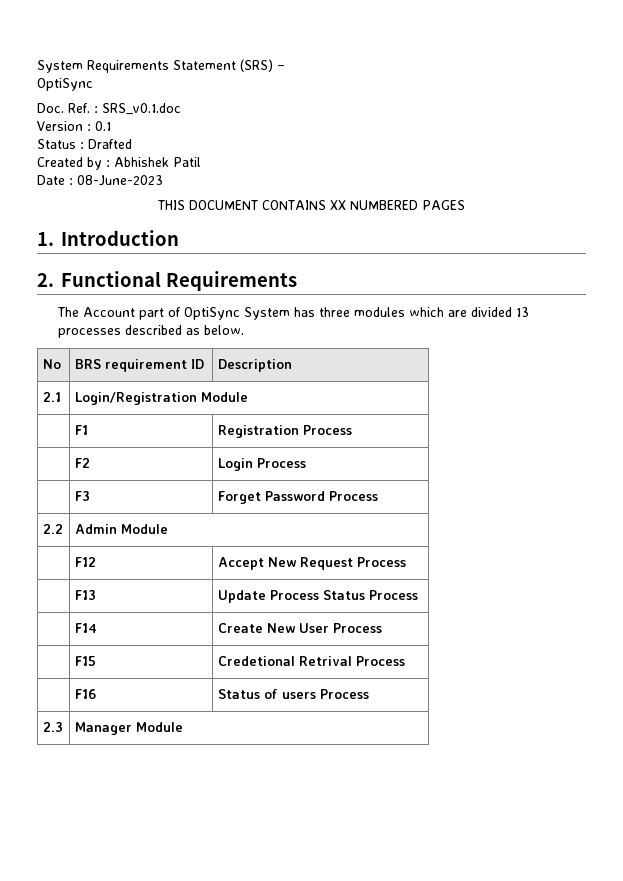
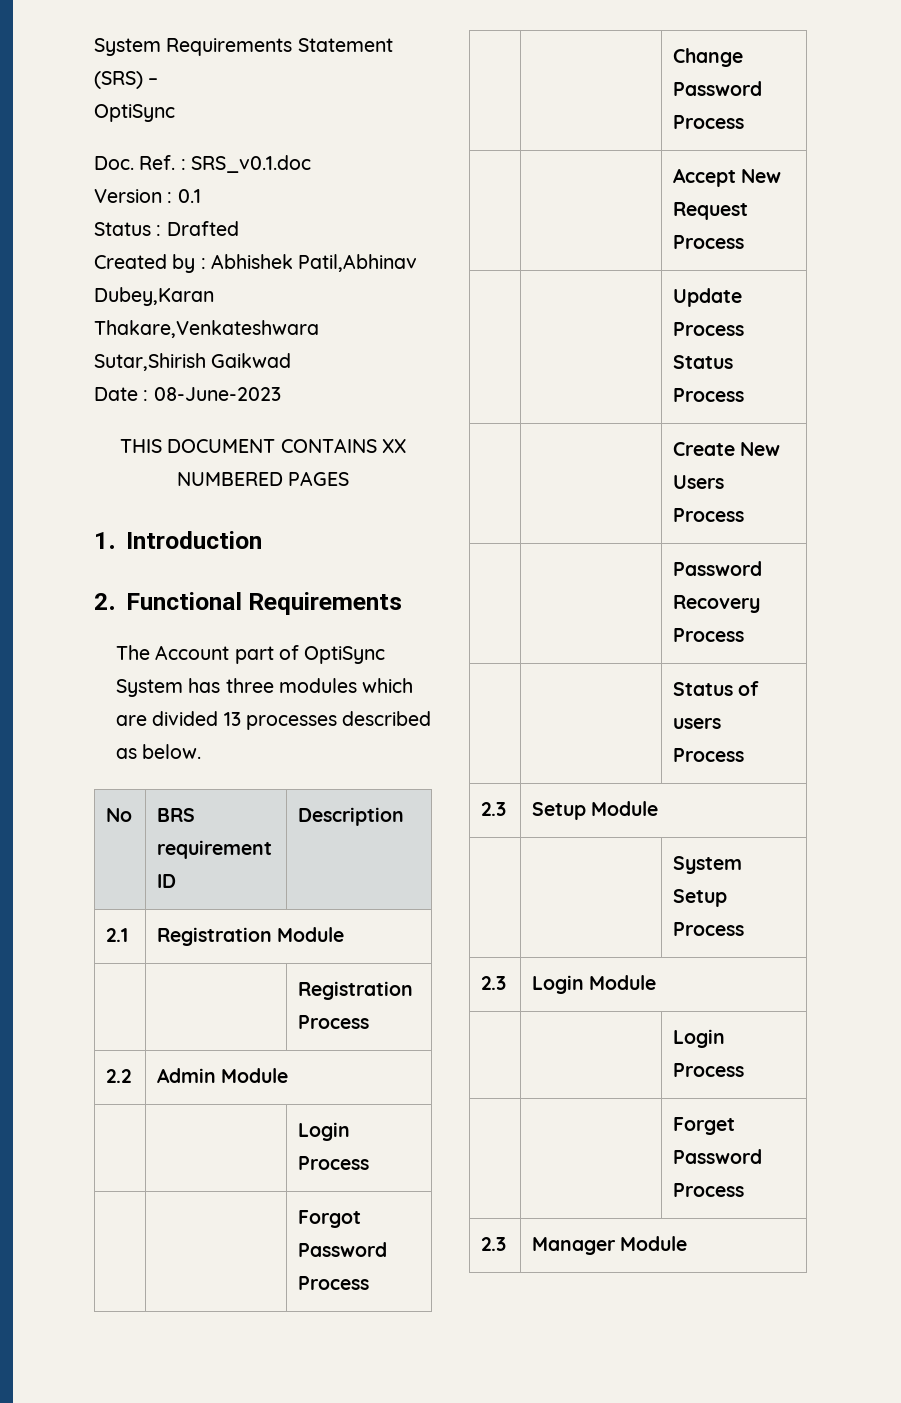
[173,157,201,167] Patil -> [298,254,418,272] [94,287,214,306] [94,320,319,338] [94,353,292,371] Patil,Abhinav Dubey,Karan Thakare,Venkateshwara Sutar,Shirish Gaikwad
[74,392,248,405] [74,425,88,435] Login/Registration Module // | F1 -> [157,927,345,946] Registration Module // |
[74,458,90,468] [217,458,306,471] [74,491,90,501] [217,491,378,504] [42,524,63,534] [74,524,168,534] [74,557,96,567] | F2 | Login Process // | F3 | Forget Password Process // 2.2 | Admin Module // | F12 -> [106,1069,132,1083] [157,1068,289,1083] [298,1122,351,1141] [298,1156,370,1170] [298,1210,362,1228] [298,1242,388,1257] [298,1276,370,1290] [673,48,744,67] [673,81,763,96] [673,115,745,129] 2.2 | Admin Module // | | Login Process // | | Forgot Password Process // | | Change Password Process // |
[74,590,96,600] F13 -> (745, 242) none
[74,623,97,633] F14 -> (745, 395) none
[298,623,382,633] [74,656,96,666] [217,656,405,666] [74,689,96,699] User Process // | F15 | Credetional Retrival Process // | F16 -> [673,475,725,489] [673,508,745,522] [673,561,763,576] [673,595,761,613] [673,628,745,642] Users Process // | | Password Recovery Process // |
(369, 694) none -> [481,802,507,816] [532,801,659,820] [673,856,743,874] [673,889,728,907] [673,922,745,936] [481,976,507,990] [532,975,657,994] [673,1029,726,1048] [673,1063,745,1077] [673,1117,736,1135] [673,1149,763,1164] [673,1183,745,1197] // 2.3 | Setup Module // | | System Setup Process // 2.3 | Login Module // | | Login Process // | | Forget Password Process

